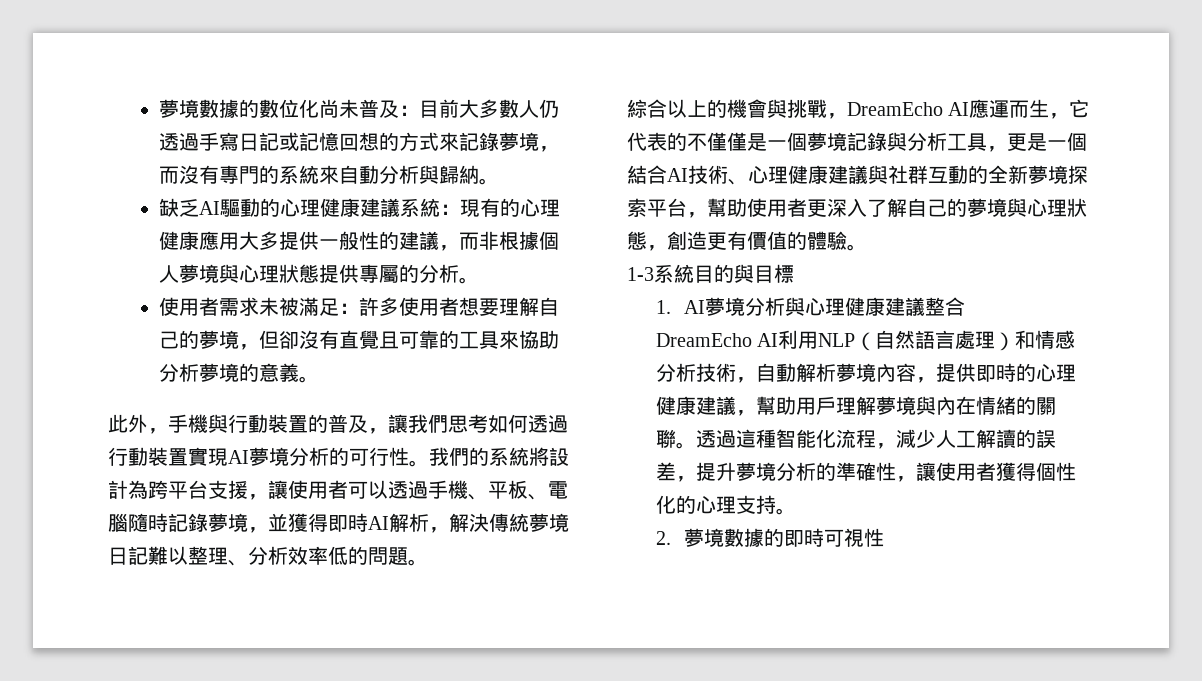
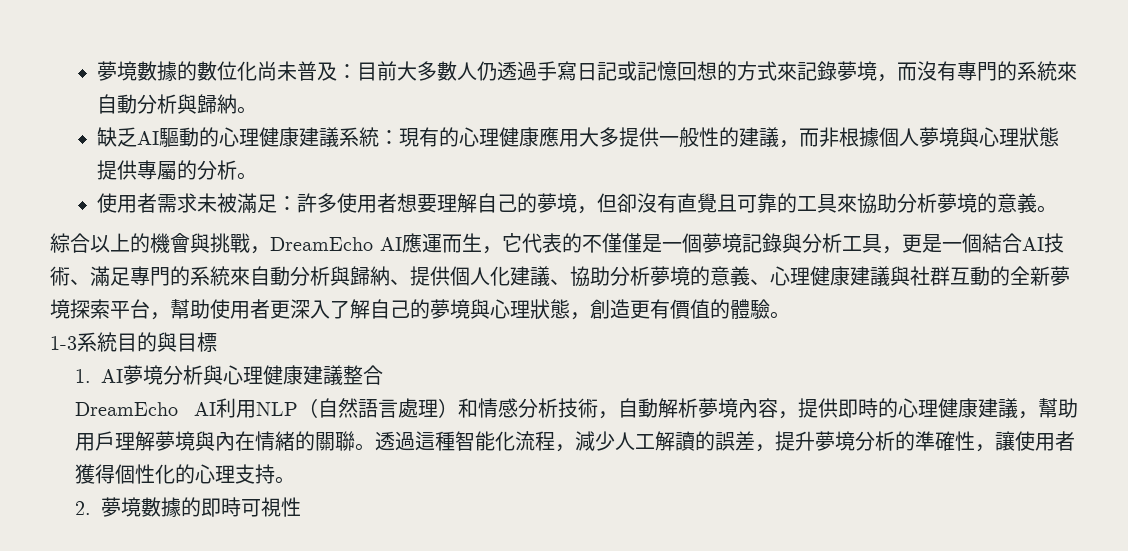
[108,414,568,434] [108,447,569,467] [108,480,568,500] [108,513,569,533] [108,546,428,566] // 此外，手機與行動裝置的普及，讓我們思考如何透過行動裝置實現AI夢境分析的可行性。我們的系統將設計為跨平台支援，讓使用者可以透過手機、平板、電腦隨時記錄夢境，並獲得即時AI解析，解決傳統夢境日記難以整理、分析效率低的問題。 -> (1058, 209) none
(748, 182) none -> [90,266,770,287] 滿足專門的系統來自動分析與歸納、提供個人化建議、協助分析夢境的意義、

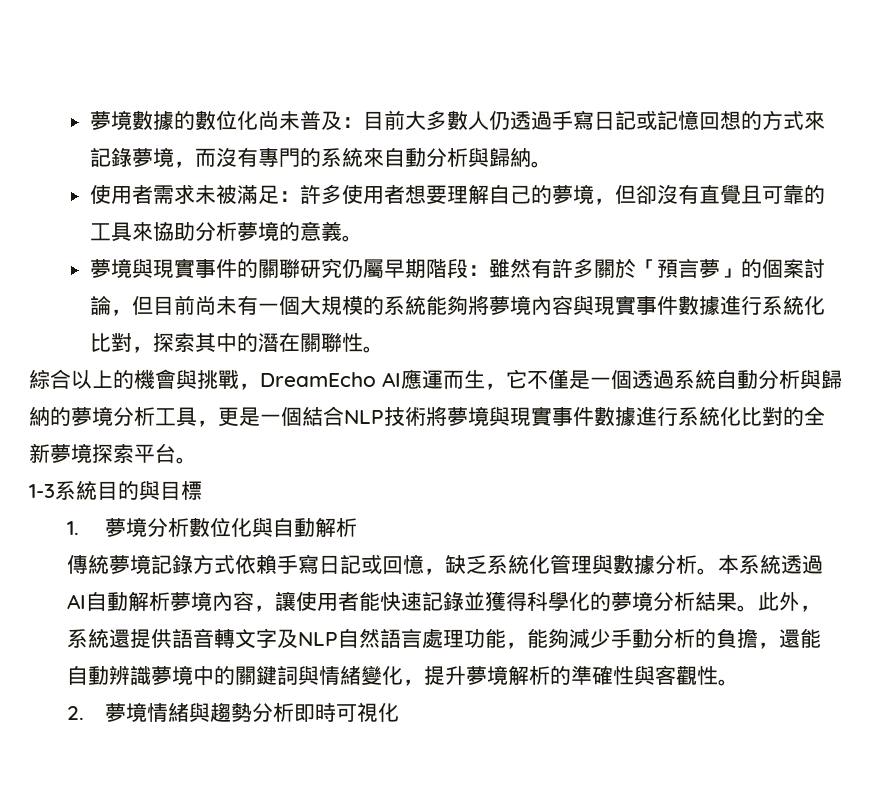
[97,127,1060,148] [97,160,258,181] // 缺乏AI驅動的心理健康建議系統：現有的心理健康應用大多提供一般性的建議，而非根據個人夢境與心理狀態提供專屬的分析。 -> (553, 164) none
(1058, 209) none -> [90,258,826,278] [90,295,826,316] [90,332,385,353] // 夢境與現實事件的關聯研究仍屬早期階段：雖然有許多關於「預言夢」的個案討論，但目前尚未有一個大規模的系統能夠將夢境內容與現實事件數據進行系統化比對，探索其中的潛在關聯性。
[522,233,802,253] 代表的不僅僅是一個夢境記錄與 -> [527,369,842,389] [29,406,113,426] 不僅是一個透過系統自動分析與歸納的夢境
[1022,233,1064,253] [50,266,990,287] AI技術、滿足專門的系統來自動分析與歸納、提供個人化建議、協助分析夢境的意義、心理健康建議與社群互動 -> [344,406,783,427] NLP技術將夢境與現實事件數據進行系統化比對
[150,299,770,320] ，幫助使用者更深入了解自己的夢境與心理狀態，創造更有價值的體驗 -> (176, 453) none
[101,365,384,385] [75,398,618,419] AI夢境分析與心理健康建議整合 // DreamEcho AI利用NLP（自然語言處理）和情感分析技術， -> [105,517,358,538] [67,554,824,575] [67,594,87,609] 夢境分析數位化與自動解析 // 傳統夢境記錄方式依賴手寫日記或回憶，缺乏系統化管理與數據分析。本系統透過AI
[798,398,1078,419] [75,431,756,452] 提供即時的心理健康建議，幫助用戶理解夢境與內在情緒的關聯。透過這種智能化流程，減少人工解讀的誤差 -> [275,591,822,612] [67,628,822,649] [67,665,404,686] 讓使用者能快速記錄並獲得科學化的夢境分析結果。此外，系統還提供語音轉文字及NLP自然語言處理功能，能夠減少手動分析的負擔，還能自動辨識夢境中的關鍵詞與情緒變化
[855,431,876,451] 分 -> [508,665,530,685] 解
[975,431,1076,452] [75,464,276,484] ，讓使用者獲得個性化的心理支持 -> [634,665,719,685] 與客觀性
[141,497,202,517] 數據的 -> [147,702,295,723] 情緒與趨勢分析
[281,497,302,517] 性 -> [378,703,400,722] 化

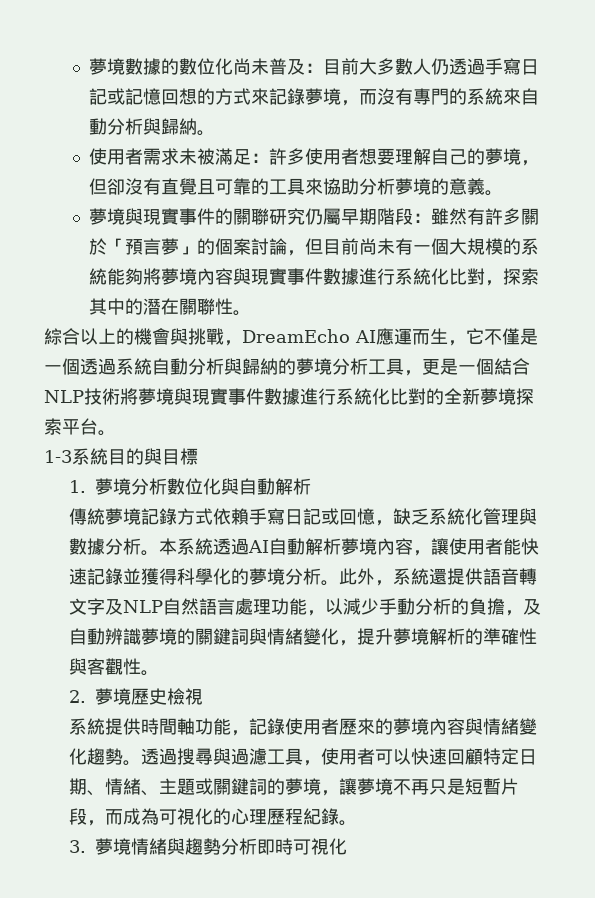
[695,592,738,611] 結果 -> (322, 576) none
[527,628,570,648] 能夠 -> [325,598,344,615] 以
[779,628,822,648] 還能 -> [523,599,542,615] 及
[193,665,215,686] 中 -> (178, 636) none
(148, 712) none -> [131,688,204,705] [69,718,538,736] [69,748,538,766] [69,778,520,796] [69,808,358,826] [69,838,132,855] 歷史檢視 // 系統提供時間軸功能，記錄使用者歷來的夢境內容與情緒變化趨勢。透過搜尋與過濾工具，使用者可以快速回顧特定日期、情緒、主題或關鍵詞的夢境，讓夢境不再只是短暫片段，而成為可視化的心理歷程紀錄。 // 3.夢境

